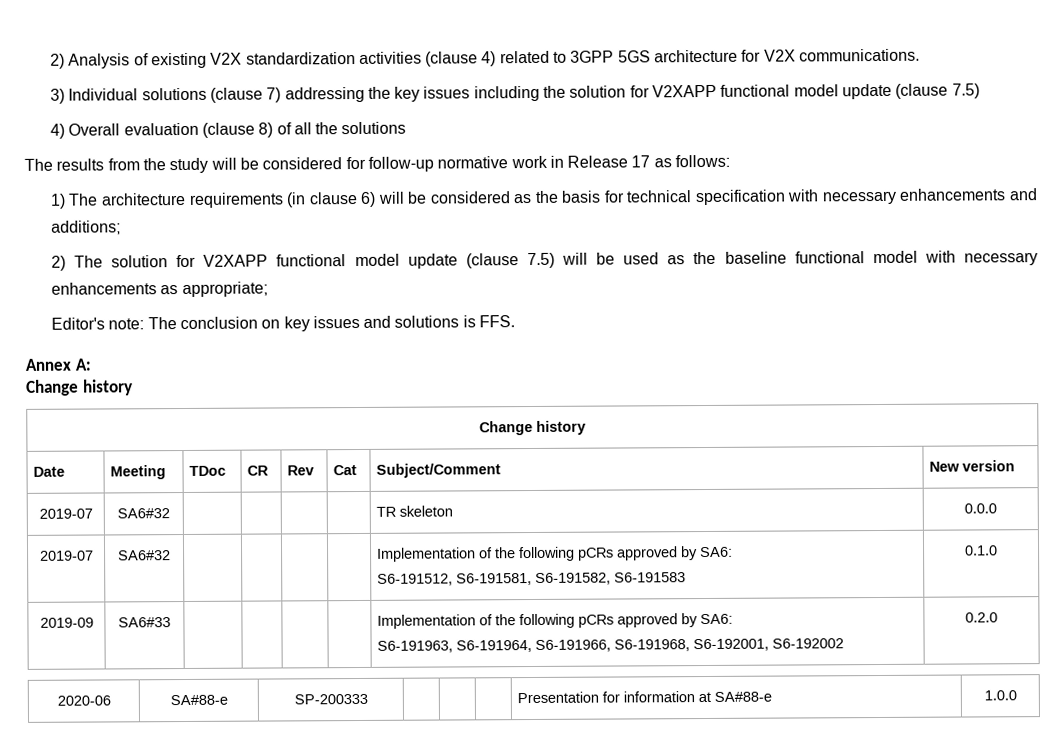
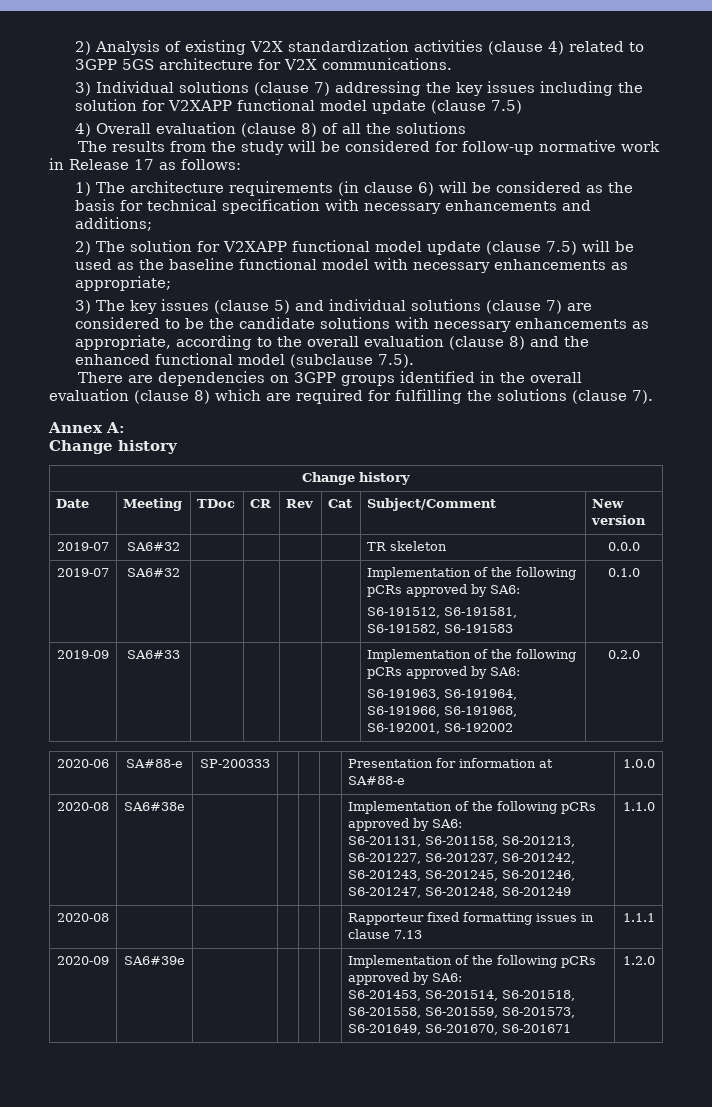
[50,315,516,332] Editor's note: The conclusion on key issues and solutions is FFS. -> [75,299,593,314] [75,317,650,332] [75,335,590,350] [75,353,415,368] [78,371,583,386] [49,389,653,404] 3) The key issues (clause 5) and individual solutions (clause 7) are considered to be the candidate solutions with necessary enhancements as appropriate, according to the overall evaluation (clause 8) and the enhanced functional model (subclause 7.5). // There are dependencies on 3GPP groups identified in the overall evaluation (clause 8) which are required for fulfilling the solutions (clause 7).
(1017, 695) none -> [57,802,109,811] [124,802,185,811] [348,801,597,814] [348,818,463,831] [348,836,576,847] [348,853,576,864] [348,870,576,881] [348,887,572,898] [622,802,655,811] [57,913,109,922] [348,912,595,925] [348,929,423,939] [622,913,655,922] [57,956,109,965] [124,956,185,965] [348,955,597,968] [348,972,463,985] [348,990,576,1001] [348,1007,576,1018] [348,1024,572,1035] [622,956,655,965] // 2020-08 | SA6#38e | | | | | Implementation of the following pCRs approved by SA6: // S6-201131, S6-201158, S6-201213, S6-201227, S6-201237, S6-201242, S6-201243, S6-201245, S6-201246, S6-201247, S6-201248, S6-201249 | 1.1.0 // 2020-08 | | | | | | Rapporteur fixed formatting issues in clause 7.13 | 1.1.1 // 2020-09 | SA6#39e | | | | | Implementation of the following pCRs approved by SA6: // S6-201453, S6-201514, S6-201518, S6-201558, S6-201559, S6-201573, S6-201649, S6-201670, S6-201671 | 1.2.0

